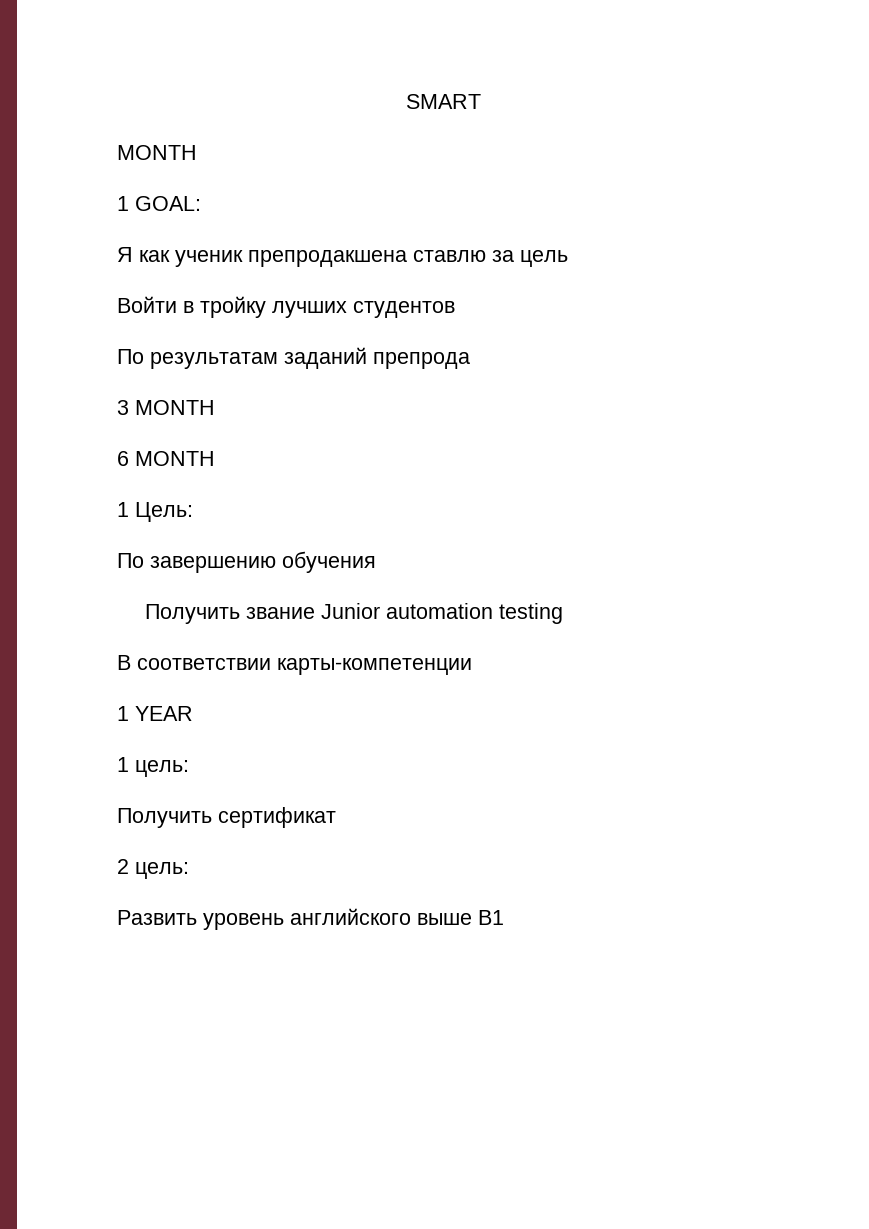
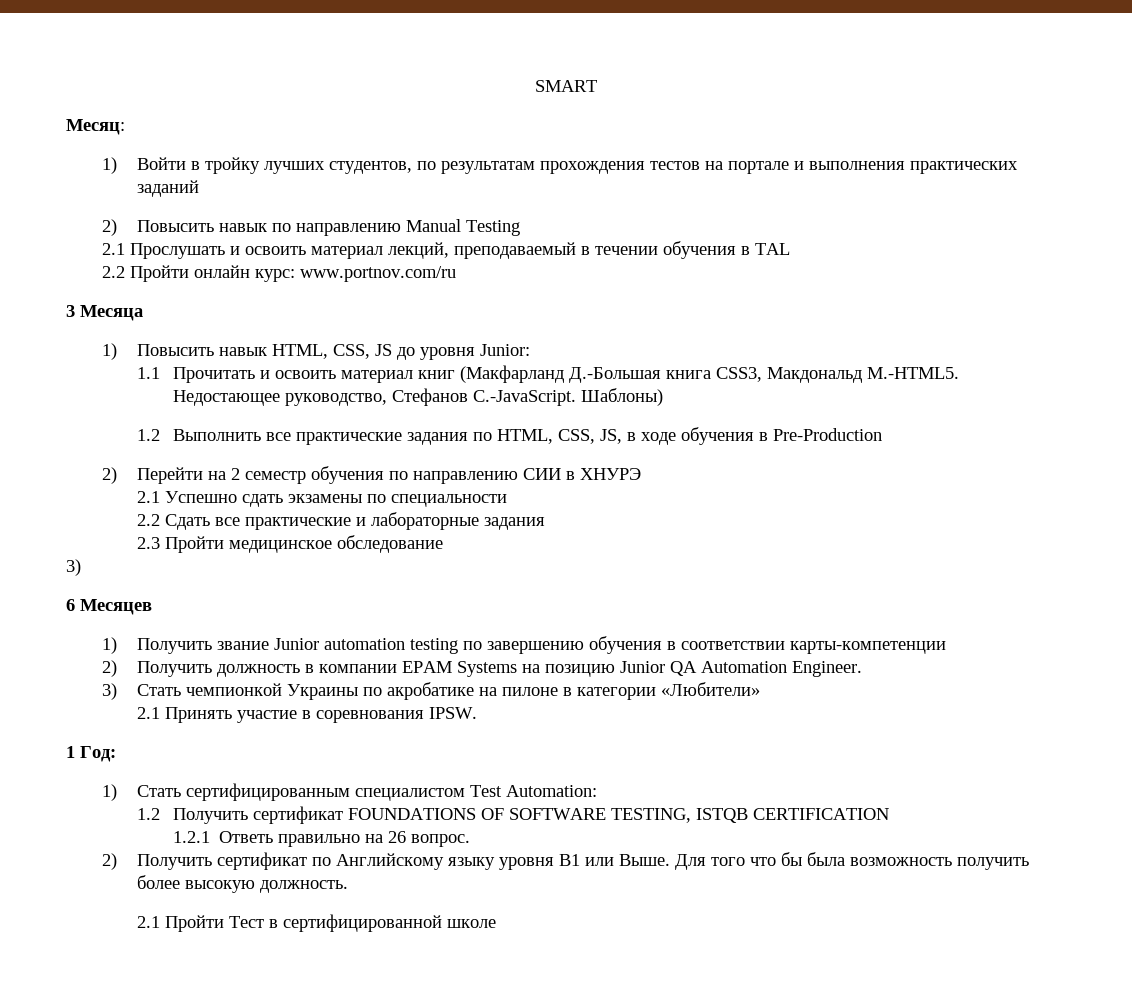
[117,145,197,160] [117,196,201,211] [117,247,568,267] [117,296,455,318] [117,347,470,369] [117,400,215,415] [117,451,215,466] [117,502,193,522] [117,551,376,573] MONTH // 1 GOAL: // Я как ученик препродакшена ставлю за цель // Войти в тройку лучших студентов // По результатам заданий препрода // 3 MONTH // 6 MONTH // 1 Цель: // По завершению обучения // -> [66,119,125,135] [101,157,1019,174] [137,180,200,197] [101,219,521,236] [101,241,790,259] [101,265,456,282] [66,305,143,321] [101,343,531,360] [137,365,959,383] [172,388,663,406] [137,427,882,445] [101,466,642,484] [137,491,508,507] [137,512,546,530] [137,535,444,553] [66,559,81,576] [66,599,152,615] [101,637,117,654] Месяц: // 1) Войти в тройку лучших студентов, по результатам прохождения тестов на портале и выполнения практических заданий // 2) Повысить навык по направлению Manual Testing // 2.1 Прослушать и освоить материал лекций, преподаваемый в течении обучения в TAL // 2.2 Пройти онлайн курс: www.portnov.com/ru // 3 Месяца // 1) Повысить навык HTML, CSS, JS до уровня Junior: // 1.1 Прочитать и освоить материал книг (Макфарланд Д.-Большая книга CSS3, Макдональд М.-HTML5. Недостающее руководство, Стефанов C.-JavaScript. Шаблоны) // 1.2 Выполнить все практические задания по HTML, CSS, JS, в ходе обучения в Pre-Production // 2) Перейти на 2 семестр обучения по направлению СИИ в ХНУРЭ // 2.1 Успешно сдать экзамены по специальности // 2.2 Сдать все практические и лабораторные задания // 2.3 Пройти медицинское обследование // 3) // 6 Месяцев // 1)
[117,655,472,675] [117,706,193,721] [117,757,189,777] [117,807,336,828] [117,859,189,879] [117,908,504,930] // В соответствии карты-компетенции // 1 YEAR // 1 цель: // Получить сертификат // 2 цель: // Развить уровень английского выше В1 -> [463,636,947,654] [101,660,863,677] [101,682,761,700] [137,707,478,723] [66,746,116,762] [101,783,598,801] [137,806,889,824] [172,831,470,847] [101,852,1030,870] [137,875,349,893] [137,914,497,932] по завершению обучения в соответствии карты-компетенции // 2) Получить должность в компании EPAM Systems на позицию Junior QA Automation Engineer. // 3) Стать чемпионкой Украины по акробатике на пилоне в категории «Любители» // 2.1 Принять участие в соревнования IPSW. // 1 Год: // 1) Стать сертифицированным специалистом Test Automation: // 1.2 Получить сертификат FOUNDATIONS OF SOFTWARE TESTING, ISTQB CERTIFICATION // 1.2.1 Ответь правильно на 26 вопрос. // 2) Получить сертификат по Английскому языку уровня В1 или Выше. Для того что бы была возможность получить более высокую должность. // 2.1 Пройти Тест в сертифицированной школе

